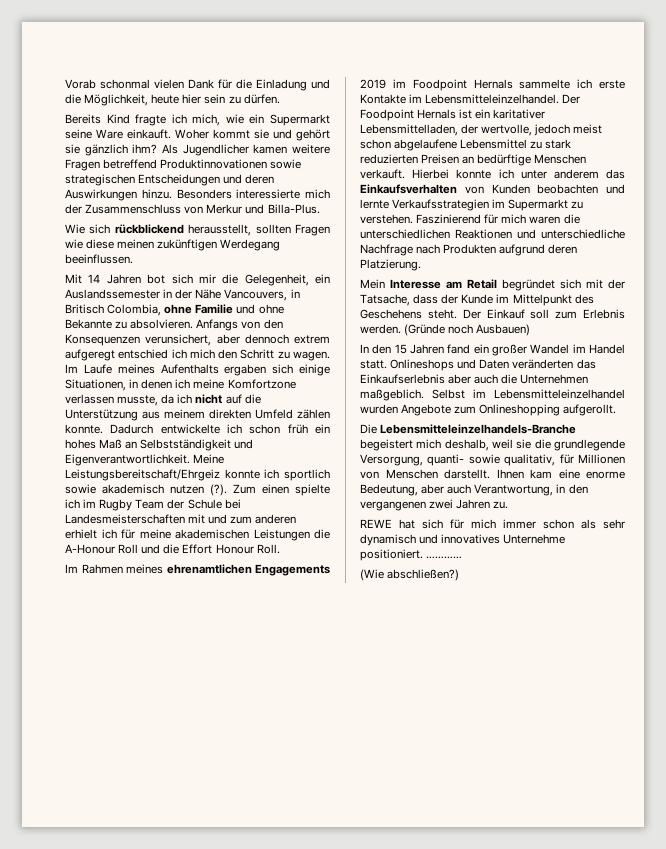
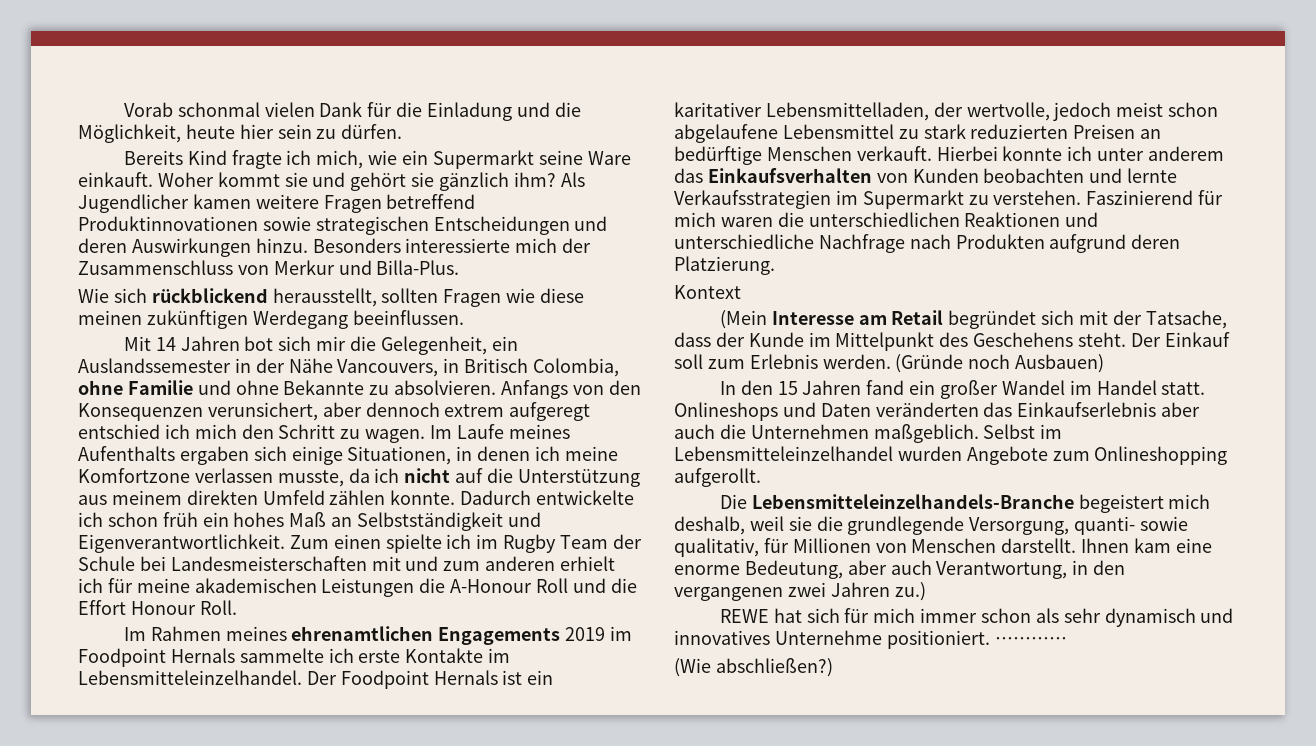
[193,454,225,464] [65,469,330,481] [65,484,227,496] Meine Leistungsbereitschaft/Ehrgeiz konnte ich sportlich sowie akademisch nutzen (?). -> (285, 543) none
[360,279,385,289] Mein -> [674,285,741,299] [719,310,767,329] Kontext // (Mein
[493,501,509,509] zu. -> [894,582,926,601] zu.)

